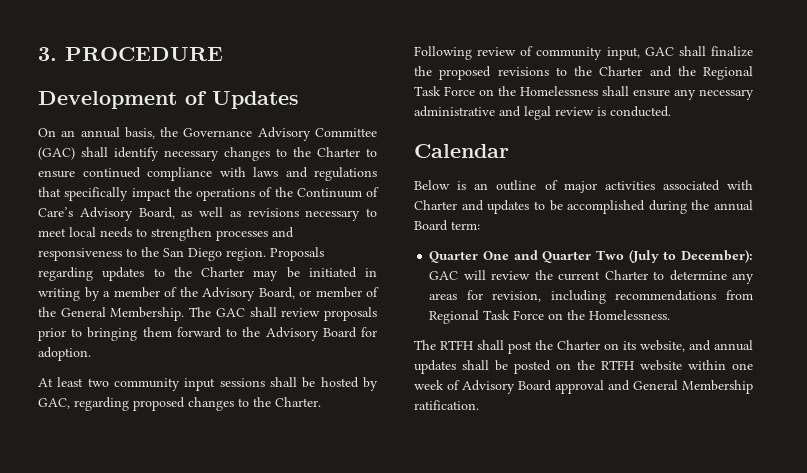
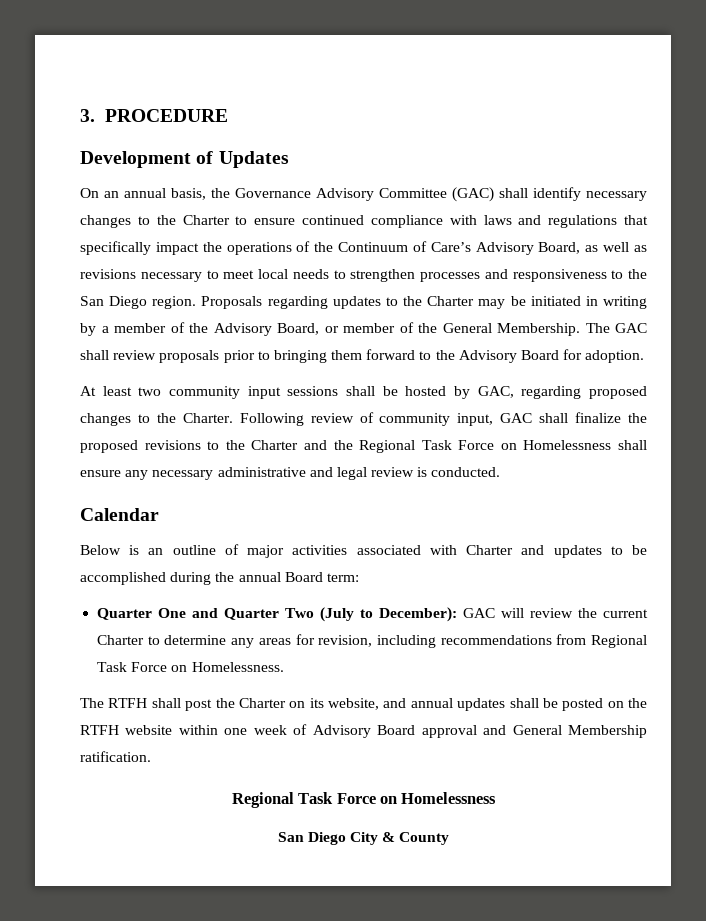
[498,86,516,96] the -> (517, 446) none
[567,310,586,320] the -> (188, 668) none
(479, 405) none -> [231,792,497,808] [277,832,450,845] // Regional Task Force on Homelessness // San Diego City & County

